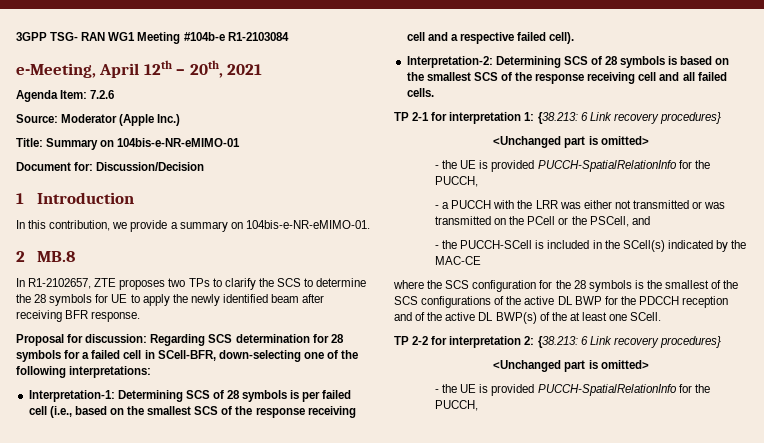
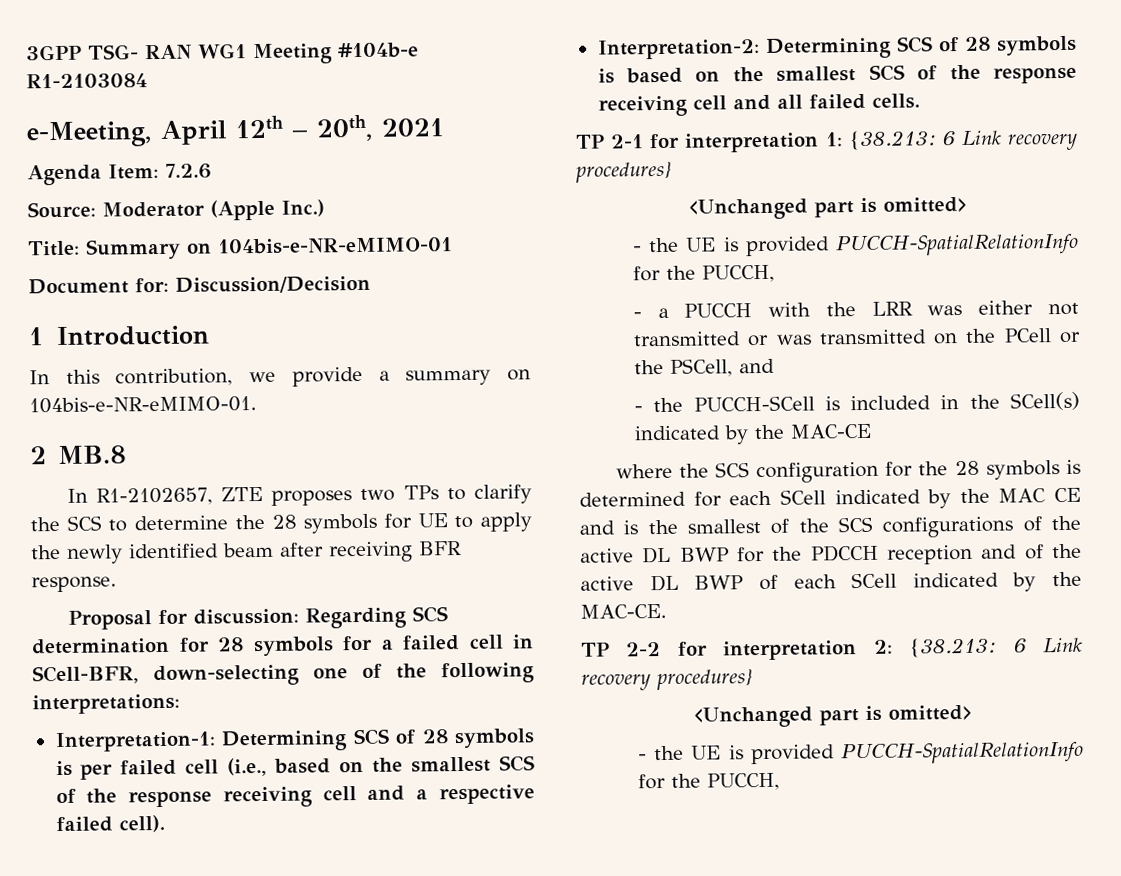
(644, 284) none -> [579,487,1081,509] [579,520,639,535] determined for each SCell indicated by the MAC CE and is
[495,312,662,324] BWP(s) of the at least one SCell. -> [694,571,1082,592] [580,603,667,619] BWP of each SCell indicated by the MAC-CE.

